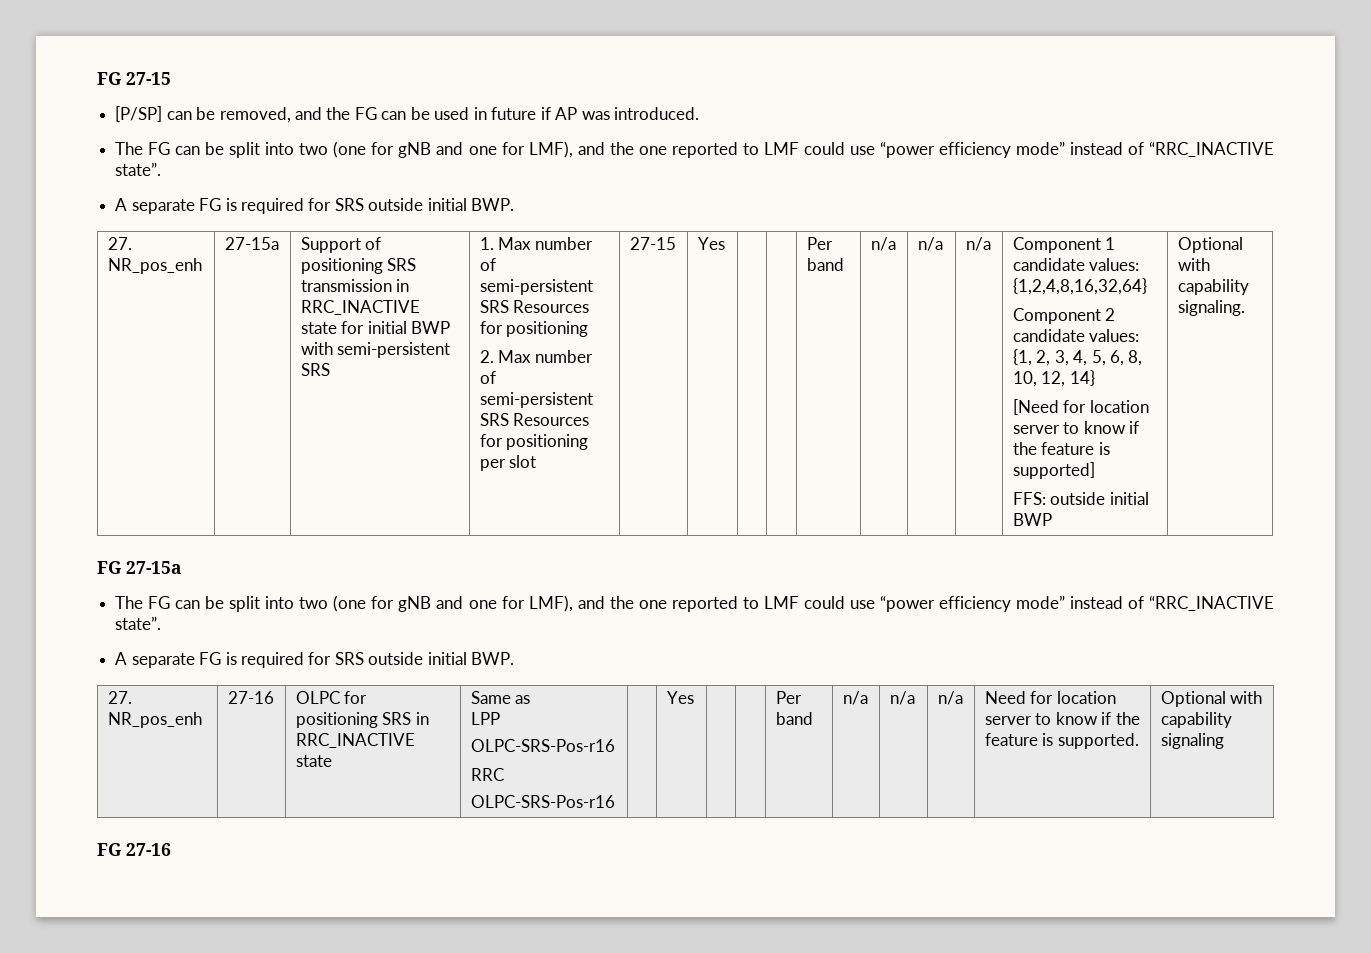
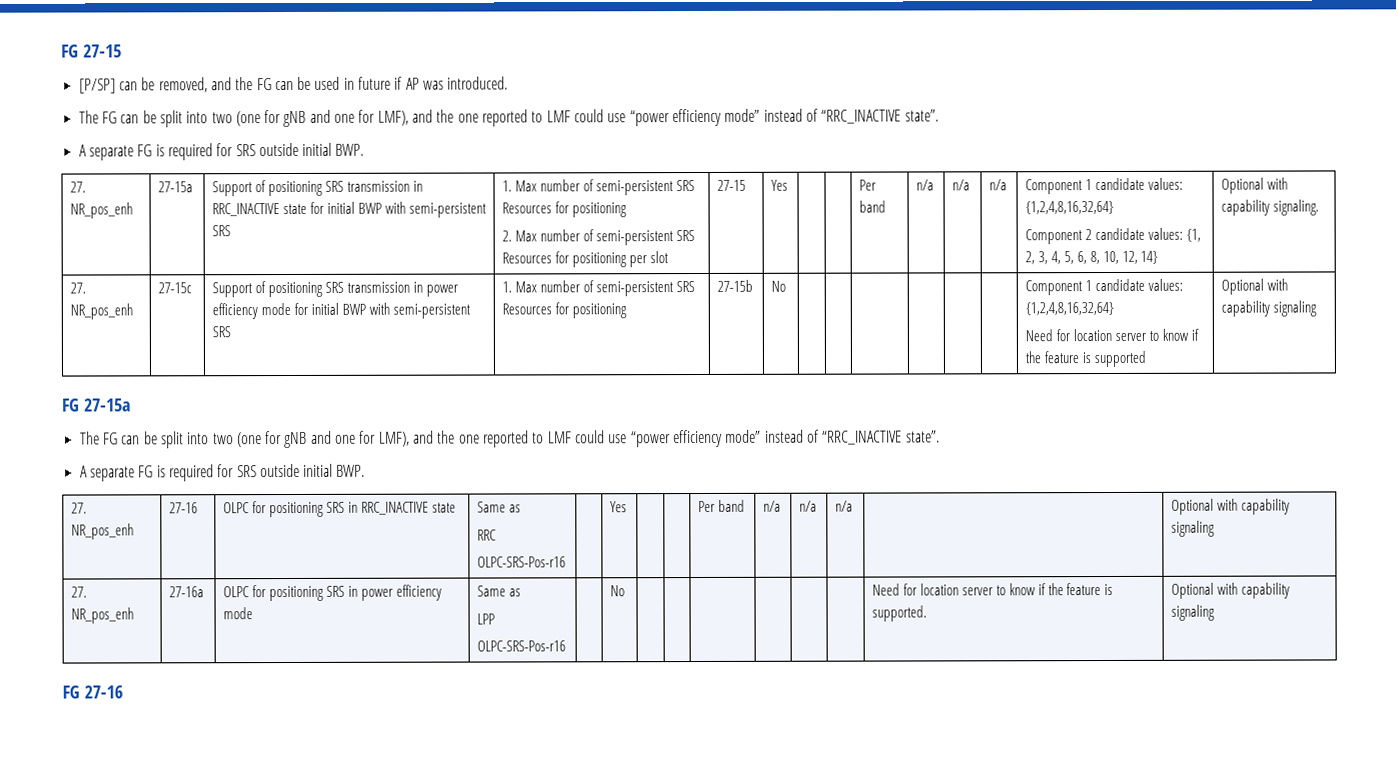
[1012,399,1149,415] [1012,421,1140,434] [1012,442,1110,455] [1012,462,1095,479] [1012,492,1149,505] [1012,513,1052,526] [1177,237,1243,253] [1177,258,1210,271] [1177,279,1249,295] [1177,300,1245,316] // [Need for location server to know if the feature is supported] // FFS: outside initial BWP | Optional with capability signaling. -> [1221,177,1289,194] [1221,199,1320,216] [70,282,87,294] [70,303,134,320] [158,282,193,294] [212,281,458,298] [212,302,471,320] [212,326,232,338] [502,280,695,297] [502,302,627,319] [717,279,754,292] [771,280,787,292] [1025,278,1183,296] [1025,301,1115,316] [1025,328,1199,342] [1025,350,1146,368] [1221,278,1289,295] [1221,300,1318,317] | Optional with capability signaling. // 27. NR_pos_enh | 27-15c | Support of positioning SRS transmission in power efficiency mode for initial BWP with semi-persistent SRS | 1. Max number of semi-persistent SRS Resources for positioning | 27-15b | No | | | | | | | Component 1 candidate values: {1,2,4,8,16,32,64} // Need for location server to know if the feature is supported | Optional with capability signaling
[470,712,500,725] [470,739,615,752] // LPP // OLPC-SRS-Pos-r16 -> (522, 508) none
(963, 698) none -> [1171,498,1290,515] [1171,520,1216,537] [71,586,88,598] [71,607,135,624] [169,586,205,598] [223,584,442,602] [223,607,254,620] [477,585,522,597] [477,613,496,625] [477,640,567,652] [610,585,626,597] | Optional with capability signaling // 27. NR_pos_enh | 27-16a | OLPC for positioning SRS in power efficiency mode | Same as // LPP // OLPC-SRS-Pos-r16 | | No | | | | | | |

